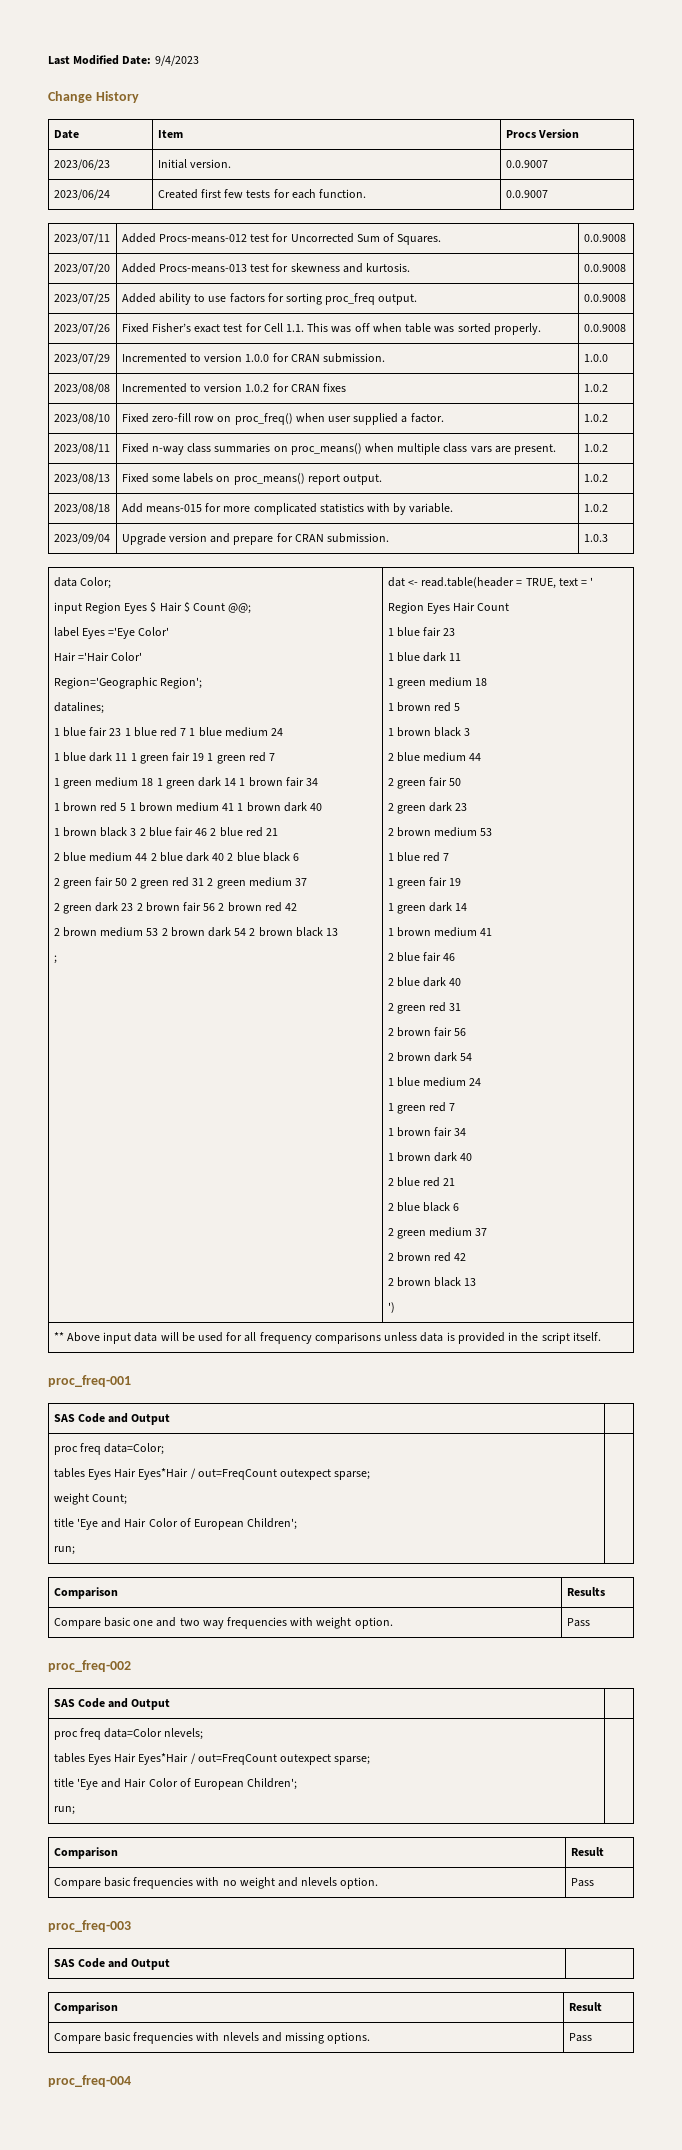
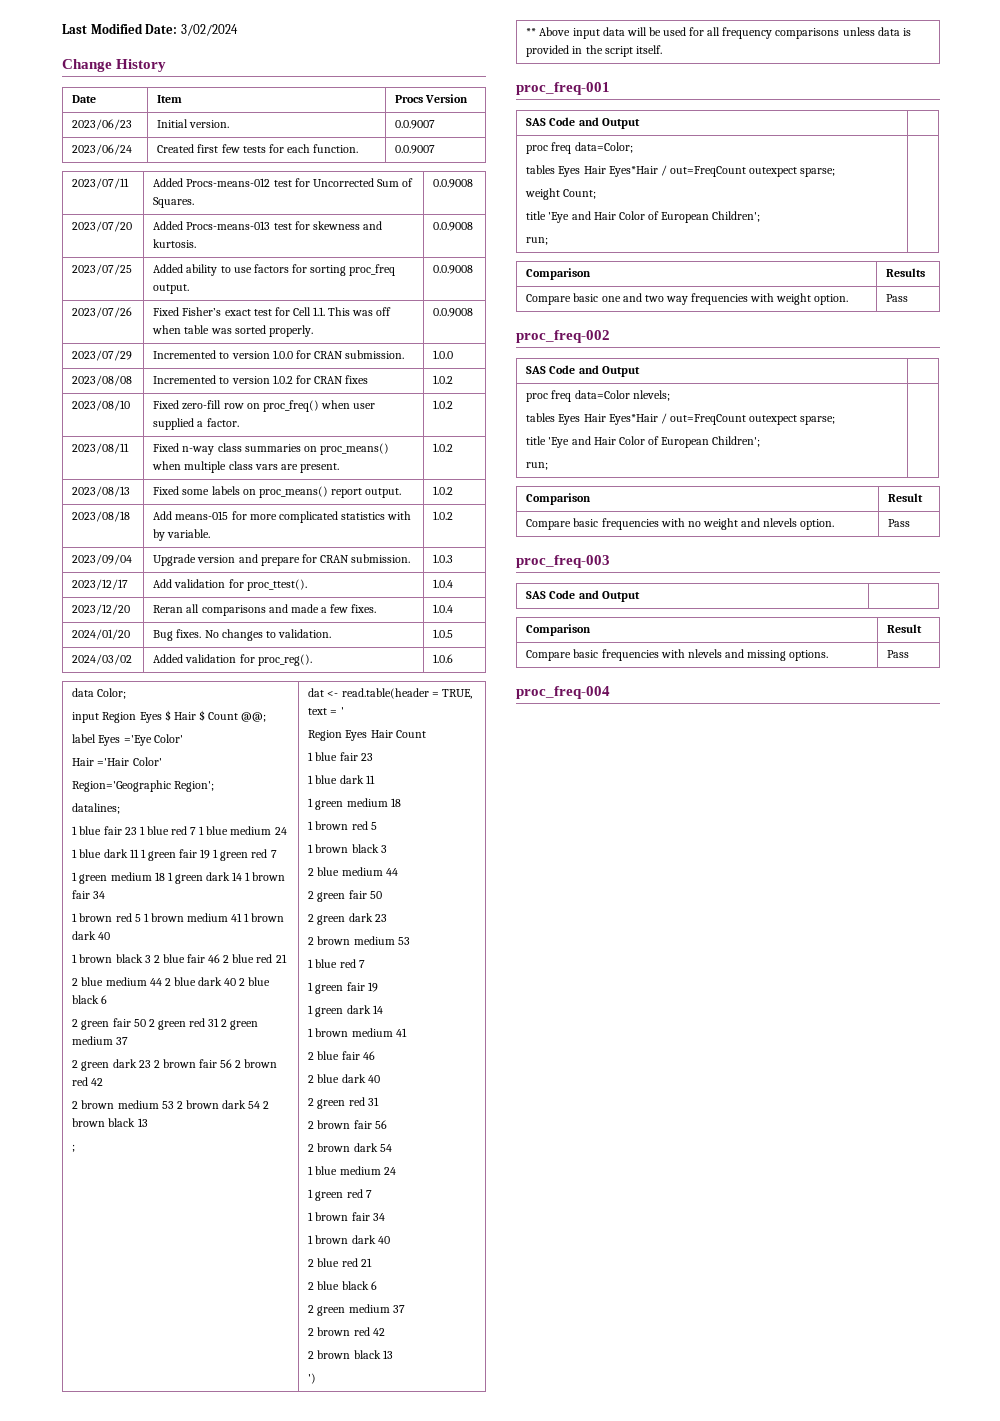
[154,55,199,66] 9/4/2023 -> [180,24,238,36] 3/02/2024
(608, 538) none -> [72,579,129,590] [153,579,307,591] [433,579,454,588] [72,604,131,615] [153,604,377,616] [433,604,454,613] [72,629,131,640] [153,629,331,641] [433,629,454,638] [72,654,133,665] [153,654,312,666] [433,654,454,663] // 2023/12/17 | Add validation for proc_ttest(). | 1.0.4 // 2023/12/20 | Reran all comparisons and made a few fixes. | 1.0.4 // 2024/01/20 | Bug fixes. No changes to validation. | 1.0.5 // 2024/03/02 | Added validation for proc_reg(). | 1.0.6

